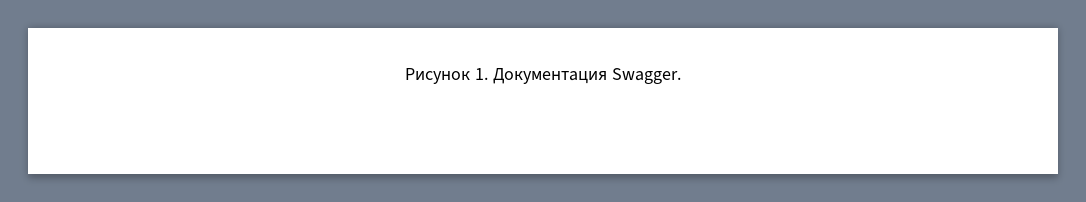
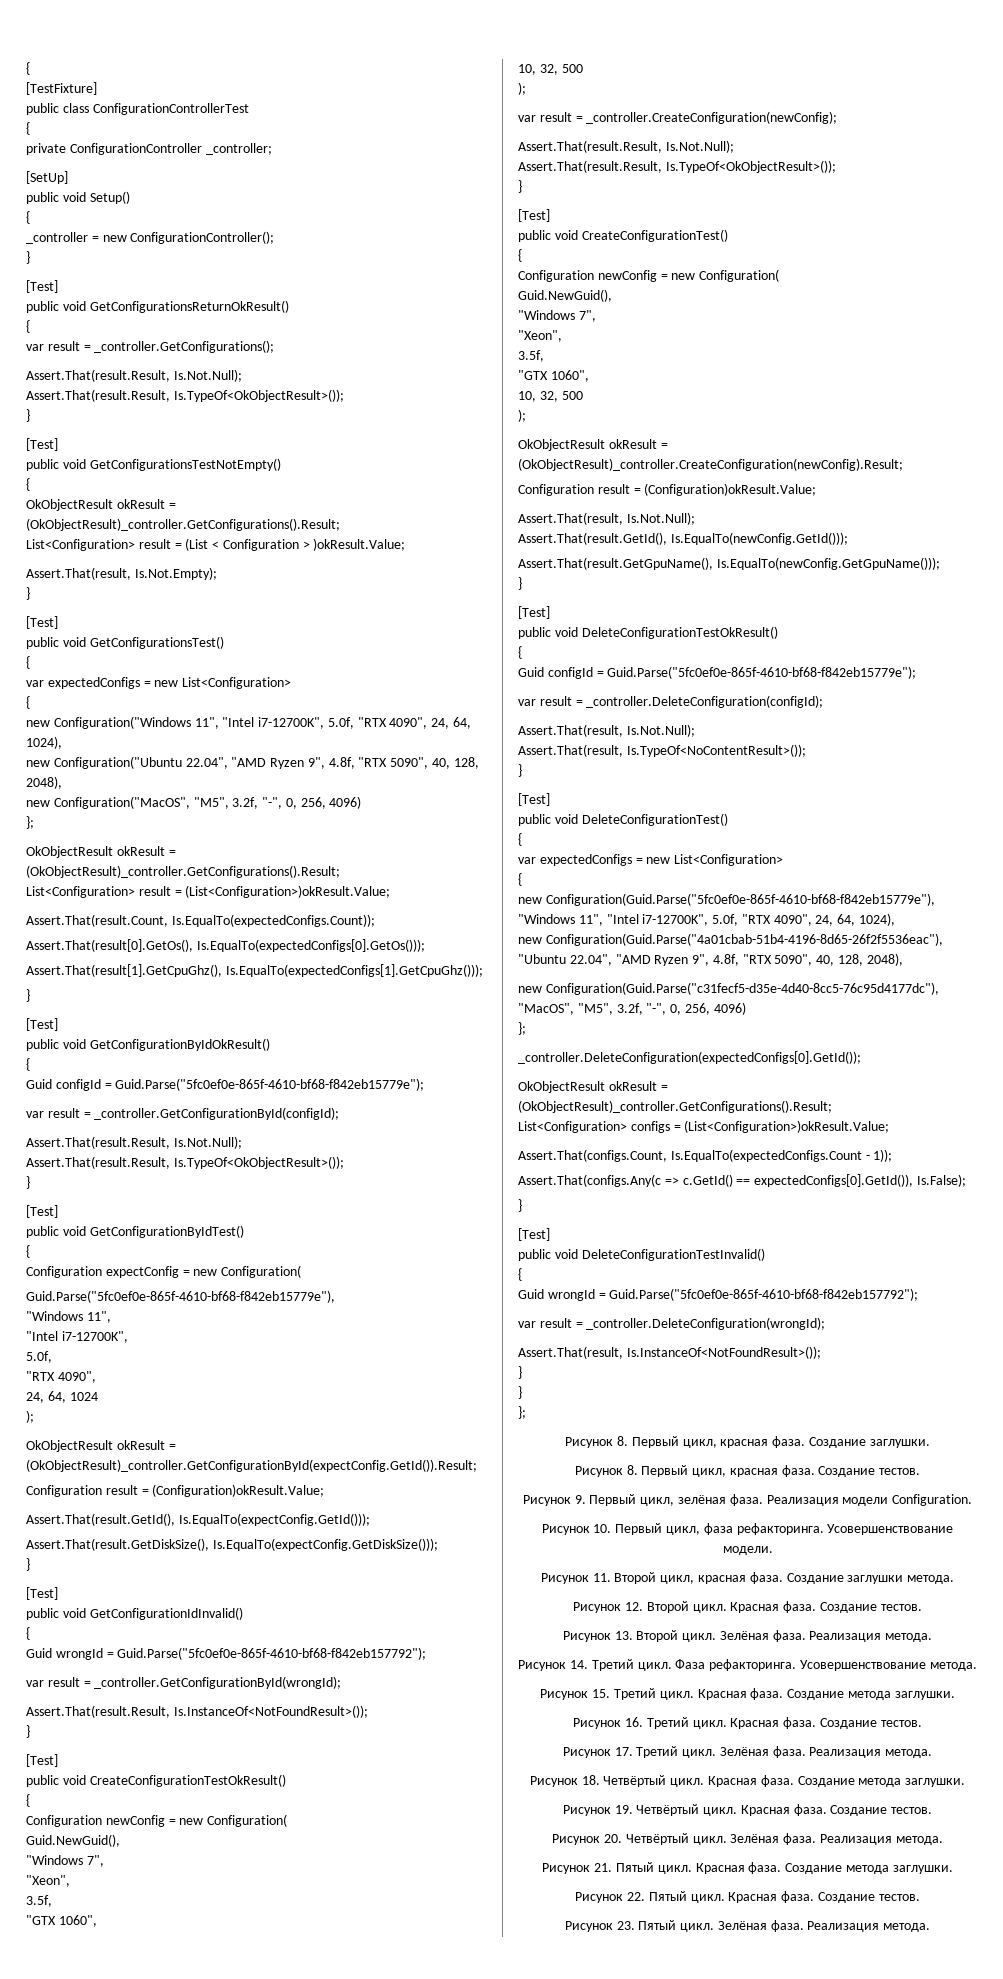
[405,68,681,84] Рисунок 1. Документация Swagger. -> [26,62,30,75] [26,82,97,95] [26,103,249,115] [26,122,30,135] [26,143,272,155] [26,171,68,184] [26,191,130,204] [26,211,30,224] [26,231,275,244] [26,251,30,264] [26,280,58,293] [26,300,289,313] [26,320,30,333] [26,340,275,353] [26,369,242,382] [26,389,344,402] [26,409,30,422] [26,438,58,451] [26,458,281,471] [26,478,30,491] [26,499,176,511] [26,518,340,531] [26,538,406,551] [26,567,217,580] [26,587,30,600] [26,616,58,629] [26,636,224,649] [26,656,30,669] [26,677,292,689] [26,696,30,709] [26,716,472,729] [26,736,62,749] [26,756,479,769] [26,776,62,789] [26,796,362,809] [26,816,34,829] [26,846,176,858] [26,865,340,878] [26,885,391,898] [26,914,375,927] [26,939,425,952] [26,964,483,977] [26,989,30,1002] [26,1018,58,1031] [26,1038,270,1051] [26,1058,30,1071] [26,1078,425,1091] [26,1107,340,1120] [26,1136,242,1149] [26,1156,344,1169] [26,1176,30,1189] [26,1205,58,1218] [26,1225,244,1238] [26,1245,30,1258] [26,1265,302,1278] [26,1290,335,1303] [26,1311,111,1323] [26,1331,128,1343] [26,1351,52,1363] [26,1371,96,1383] [26,1391,98,1403] [26,1410,34,1423] [26,1440,176,1452] [26,1459,477,1472] [26,1484,325,1497] [26,1513,370,1526] [26,1538,438,1551] [26,1558,30,1571] [26,1587,58,1600] [26,1607,243,1620] [26,1627,30,1640] [26,1647,427,1660] [26,1676,342,1689] [26,1705,368,1718] [26,1725,30,1738] [26,1754,58,1767] [26,1774,286,1787] [26,1794,30,1807] [26,1814,288,1827] [26,1834,120,1847] [26,1855,104,1867] [26,1875,70,1887] [26,1895,52,1907] [26,1915,97,1927] [518,64,583,75] [518,82,526,95] [518,111,838,124] [518,140,734,153] [518,160,836,173] [518,180,522,193] [518,209,550,222] [518,229,728,242] [518,249,522,262] [518,269,780,282] [518,289,612,302] [518,310,596,322] [518,330,562,342] [518,350,544,362] [518,370,589,382] [518,391,583,402] [518,409,526,422] [518,439,668,451] [518,458,903,471] [518,483,817,496] [518,512,695,525] [518,532,848,545] [518,557,940,570] [518,577,522,590] [518,606,550,619] [518,626,778,639] [518,646,522,659] [518,666,917,679] [518,695,824,708] [518,724,695,737] [518,744,806,757] [518,764,522,777] [518,793,550,806] [518,813,728,826] [518,833,522,846] [518,854,784,866] [518,873,522,886] [518,893,935,906] [518,913,896,926] [518,933,943,946] [518,953,903,966] [518,982,939,995] [518,1002,746,1015] [518,1022,526,1035] [518,1051,861,1064] [518,1081,668,1093] [518,1100,832,1113] [518,1120,890,1133] [518,1149,893,1162] [518,1174,966,1187] [518,1199,522,1212] [518,1228,550,1241] [518,1248,765,1261] [518,1268,522,1281] [518,1288,919,1301] [518,1317,826,1330] [518,1346,821,1359] [518,1366,522,1379] [518,1386,522,1399] [518,1406,526,1419] [565,1436,930,1448] [574,1465,921,1477] [522,1494,973,1506] [541,1523,954,1535] [722,1546,773,1555] [540,1572,955,1584] [573,1601,922,1613] [562,1630,933,1642] [518,1659,977,1671] [540,1688,955,1700] [573,1717,922,1729] [562,1746,933,1758] [529,1775,966,1787] [562,1804,933,1816] [552,1833,943,1845] [542,1862,953,1874] [575,1891,920,1903] [564,1920,931,1932] { // [TestFixture] // public class ConfigurationControllerTest // { // private ConfigurationController _controller; // [SetUp] // public void Setup() // { // _controller = new ConfigurationController(); // } // [Test] // public void GetConfigurationsReturnOkResult() // { // var result = _controller.GetConfigurations(); // Assert.That(result.Result, Is.Not.Null); // Assert.That(result.Result, Is.TypeOf<OkObjectResult>()); // } // [Test] // public void GetConfigurationsTestNotEmpty() // { // OkObjectResult okResult = (OkObjectResult)_controller.GetConfigurations().Result; // List<Configuration> result = (List < Configuration > )okResult.Value; // Assert.That(result, Is.Not.Empty); // } // [Test] // public void GetConfigurationsTest() // { // var expectedConfigs = new List<Configuration> // { // new Configuration("Windows 11", "Intel i7-12700K", 5.0f, "RTX 4090", 24, 64, 1024), // new Configuration("Ubuntu 22.04", "AMD Ryzen 9", 4.8f, "RTX 5090", 40, 128, 2048), // new Configuration("MacOS", "M5", 3.2f, "-", 0, 256, 4096) // }; // OkObjectResult okResult = (OkObjectResult)_controller.GetConfigurations().Result; // List<Configuration> result = (List<Configuration>)okResult.Value; // Assert.That(result.Count, Is.EqualTo(expectedConfigs.Count)); // Assert.That(result[0].GetOs(), Is.EqualTo(expectedConfigs[0].GetOs())); // Assert.That(result[1].GetCpuGhz(), Is.EqualTo(expectedConfigs[1].GetCpuGhz())); // } // [Test] // public void GetConfigurationByIdOkResult() // { // Guid configId = Guid.Parse("5fc0ef0e-865f-4610-bf68-f842eb15779e"); // var result = _controller.GetConfigurationById(configId); // Assert.That(result.Result, Is.Not.Null); // Assert.That(result.Result, Is.TypeOf<OkObjectResult>()); // } // [Test] // public void GetConfigurationByIdTest() // { // Configuration expectConfig = new Configuration( // Guid.Parse("5fc0ef0e-865f-4610-bf68-f842eb15779e"), // "Windows 11", // "Intel i7-12700K", // 5.0f, // "RTX 4090", // 24, 64, 1024 // ); // OkObjectResult okResult = (OkObjectResult)_controller.GetConfigurationById(expectConfig.GetId()).Result; // Configuration result = (Configuration)okResult.Value; // Assert.That(result.GetId(), Is.EqualTo(expectConfig.GetId())); // Assert.That(result.GetDiskSize(), Is.EqualTo(expectConfig.GetDiskSize())); // } // [Test] // public void GetConfigurationIdInvalid() // { // Guid wrongId = Guid.Parse("5fc0ef0e-865f-4610-bf68-f842eb157792"); // var result = _controller.GetConfigurationById(wrongId); // Assert.That(result.Result, Is.InstanceOf<NotFoundResult>()); // } // [Test] // public void CreateConfigurationTestOkResult() // { // Configuration newConfig = new Configuration( // Guid.NewGuid(), // "Windows 7", // "Xeon", // 3.5f, // "GTX 1060", // 10, 32, 500 // ); // var result = _controller.CreateConfiguration(newConfig); // Assert.That(result.Result, Is.Not.Null); // Assert.That(result.Result, Is.TypeOf<OkObjectResult>()); // } // [Test] // public void CreateConfigurationTest() // { // Configuration newConfig = new Configuration( // Guid.NewGuid(), // "Windows 7", // "Xeon", // 3.5f, // "GTX 1060", // 10, 32, 500 // ); // OkObjectResult okResult = (OkObjectResult)_controller.CreateConfiguration(newConfig).Result; // Configuration result = (Configuration)okResult.Value; // Assert.That(result, Is.Not.Null); // Assert.That(result.GetId(), Is.EqualTo(newConfig.GetId())); // Assert.That(result.GetGpuName(), Is.EqualTo(newConfig.GetGpuName())); // } // [Test] // public void DeleteConfigurationTestOkResult() // { // Guid configId = Guid.Parse("5fc0ef0e-865f-4610-bf68-f842eb15779e"); // var result = _controller.DeleteConfiguration(configId); // Assert.That(result, Is.Not.Null); // Assert.That(result, Is.TypeOf<NoContentResult>()); // } // [Test] // public void DeleteConfigurationTest() // { // var expectedConfigs = new List<Configuration> // { // new Configuration(Guid.Parse("5fc0ef0e-865f-4610-bf68-f842eb15779e"), "Windows 11", "Intel i7-12700K", 5.0f, "RTX 4090", 24, 64, 1024), // new Configuration(Guid.Parse("4a01cbab-51b4-4196-8d65-26f2f5536eac"), "Ubuntu 22.04", "AMD Ryzen 9", 4.8f, "RTX 5090", 40, 128, 2048), // new Configuration(Guid.Parse("c31fecf5-d35e-4d40-8cc5-76c95d4177dc"), "MacOS", "M5", 3.2f, "-", 0, 256, 4096) // }; // _controller.DeleteConfiguration(expectedConfigs[0].GetId()); // OkObjectResult okResult = (OkObjectResult)_controller.GetConfigurations().Result; // List<Configuration> configs = (List<Configuration>)okResult.Value; // Assert.That(configs.Count, Is.EqualTo(expectedConfigs.Count - 1)); // Assert.That(configs.Any(c => c.GetId() == expectedConfigs[0].GetId()), Is.False); // } // [Test] // public void DeleteConfigurationTestInvalid() // { // Guid wrongId = Guid.Parse("5fc0ef0e-865f-4610-bf68-f842eb157792"); // var result = _controller.DeleteConfiguration(wrongId); // Assert.That(result, Is.InstanceOf<NotFoundResult>()); // } // } // }; // Рисунок 8. Первый цикл, красная фаза. Создание заглушки. // Рисунок 8. Первый цикл, красная фаза. Создание тестов. // Рисунок 9. Первый цикл, зелёная фаза. Реализация модели Configuration. // Рисунок 10. Первый цикл, фаза рефакторинга. Усовершенствование модели. // Рисунок 11. Второй цикл, красная фаза. Создание заглушки метода. // Рисунок 12. Второй цикл. Красная фаза. Создание тестов. // Рисунок 13. Второй цикл. Зелёная фаза. Реализация метода. // Рисунок 14. Третий цикл. Фаза рефакторинга. Усовершенствование метода. // Рисунок 15. Третий цикл. Красная фаза. Создание метода заглушки. // Рисунок 16. Третий цикл. Красная фаза. Создание тестов. // Рисунок 17. Третий цикл. Зелёная фаза. Реализация метода. // Рисунок 18. Четвёртый цикл. Красная фаза. Создание метода заглушки. // Рисунок 19. Четвёртый цикл. Красная фаза. Создание тестов. // Рисунок 20. Четвёртый цикл. Зелёная фаза. Реализация метода. // Рисунок 21. Пятый цикл. Красная фаза. Создание метода заглушки. // Рисунок 22. Пятый цикл. Красная фаза. Создание тестов. // Рисунок 23. Пятый цикл. Зелёная фаза. Реализация метода.

